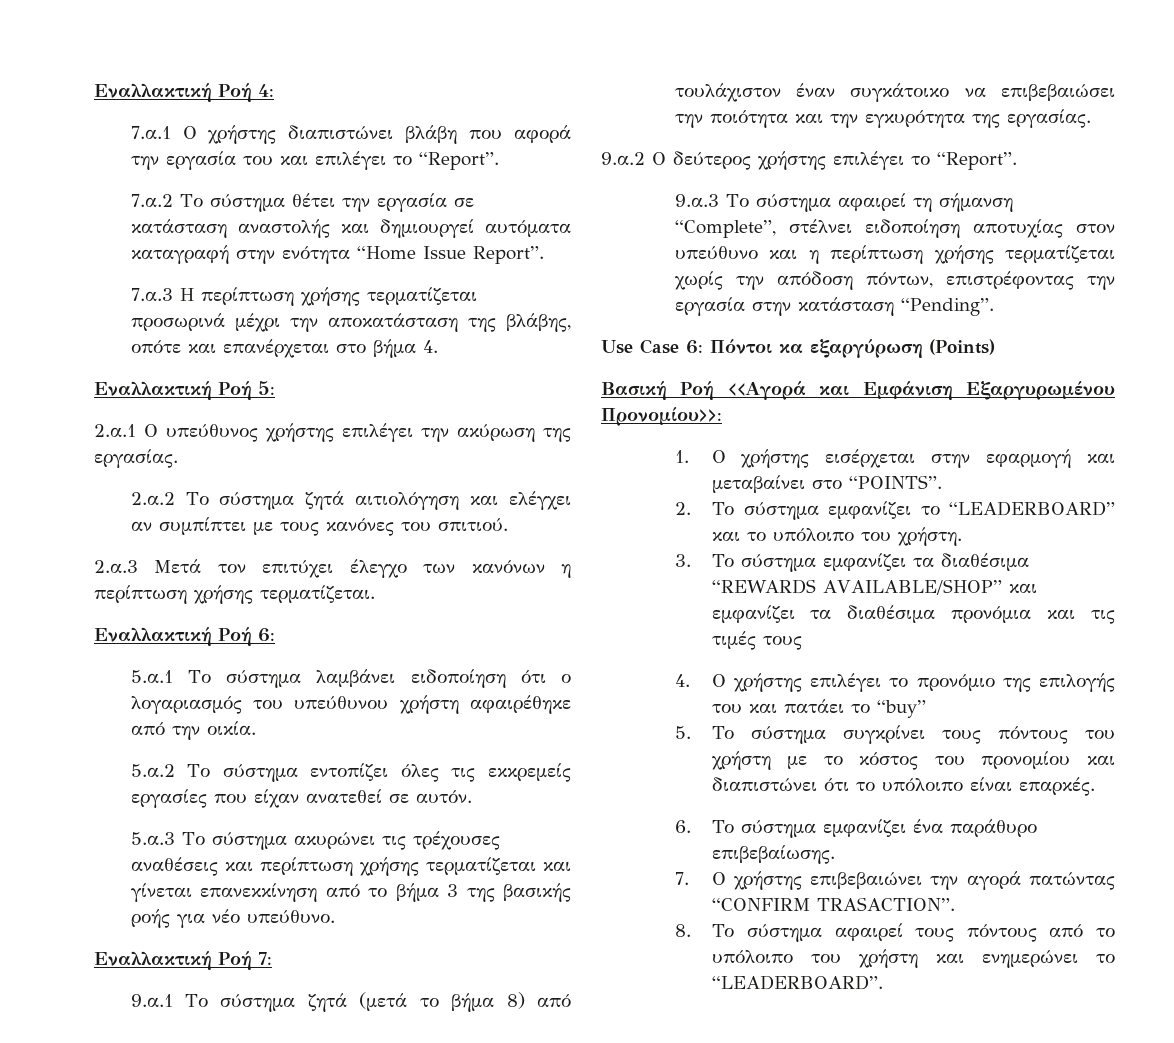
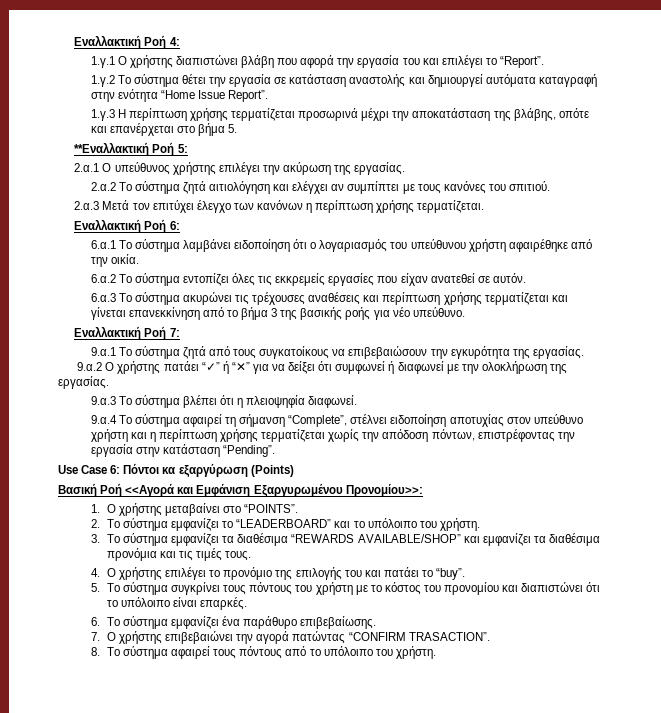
[130,126,171,139] 7.α.1 -> [90,56,115,68] 1.γ.1
[130,194,173,207] 7.α.2 -> [90,75,115,87] 1.γ.2
[130,288,173,301] 7.α.3 -> [90,109,115,121] 1.γ.3
[422,340,438,353] [93,381,211,400] 4. // Εναλλακτική -> [228,124,238,133] [74,142,150,156] 5. // **Εναλλακτική
[130,670,173,683] 5.α.1 -> [90,240,116,249] 6.α.1
[130,764,175,777] 5.α.2 -> [90,274,116,283] 6.α.2
[130,832,175,845] 5.α.3 -> [90,293,116,302] 6.α.3
[359,992,571,1012] [674,83,1115,102] [674,110,823,128] (μετά το βήμα 8) από τουλάχιστον έναν συγκάτοικο να επιβεβαιώσει την ποιότητα και -> [209,346,428,359] από τους συγκατοίκους να επιβεβαιώσουν
[673,151,1017,170] [674,194,719,207] δεύτερος χρήστης επιλέγει το “Report”. // 9.α.3 -> [117,361,567,374] [58,376,109,389] [90,395,358,408] [90,415,117,424] χρήστης πατάει “✓” ή “✕” για να δείξει ότι συμφωνεί ή διαφωνεί με την ολοκλήρωση της εργασίας. // 9.α.3 Το σύστημα βλέπει ότι η πλειοψηφία διαφωνεί. // 9.α.4
(758, 252) none -> [90,429,128,442] χρήστη
[825,449,1115,468] εισέρχεται στην εφαρμογή και -> (162, 509) none
[762,636,802,650] τους -> [225,551,252,561] τους.
[876,700,926,718] “buy” -> [436,568,466,580] “buy”.
[858,949,1115,968] [711,975,883,990] χρήστη και ενημερώνει το “LEADERBOARD”. -> [395,646,436,659] χρήστη.

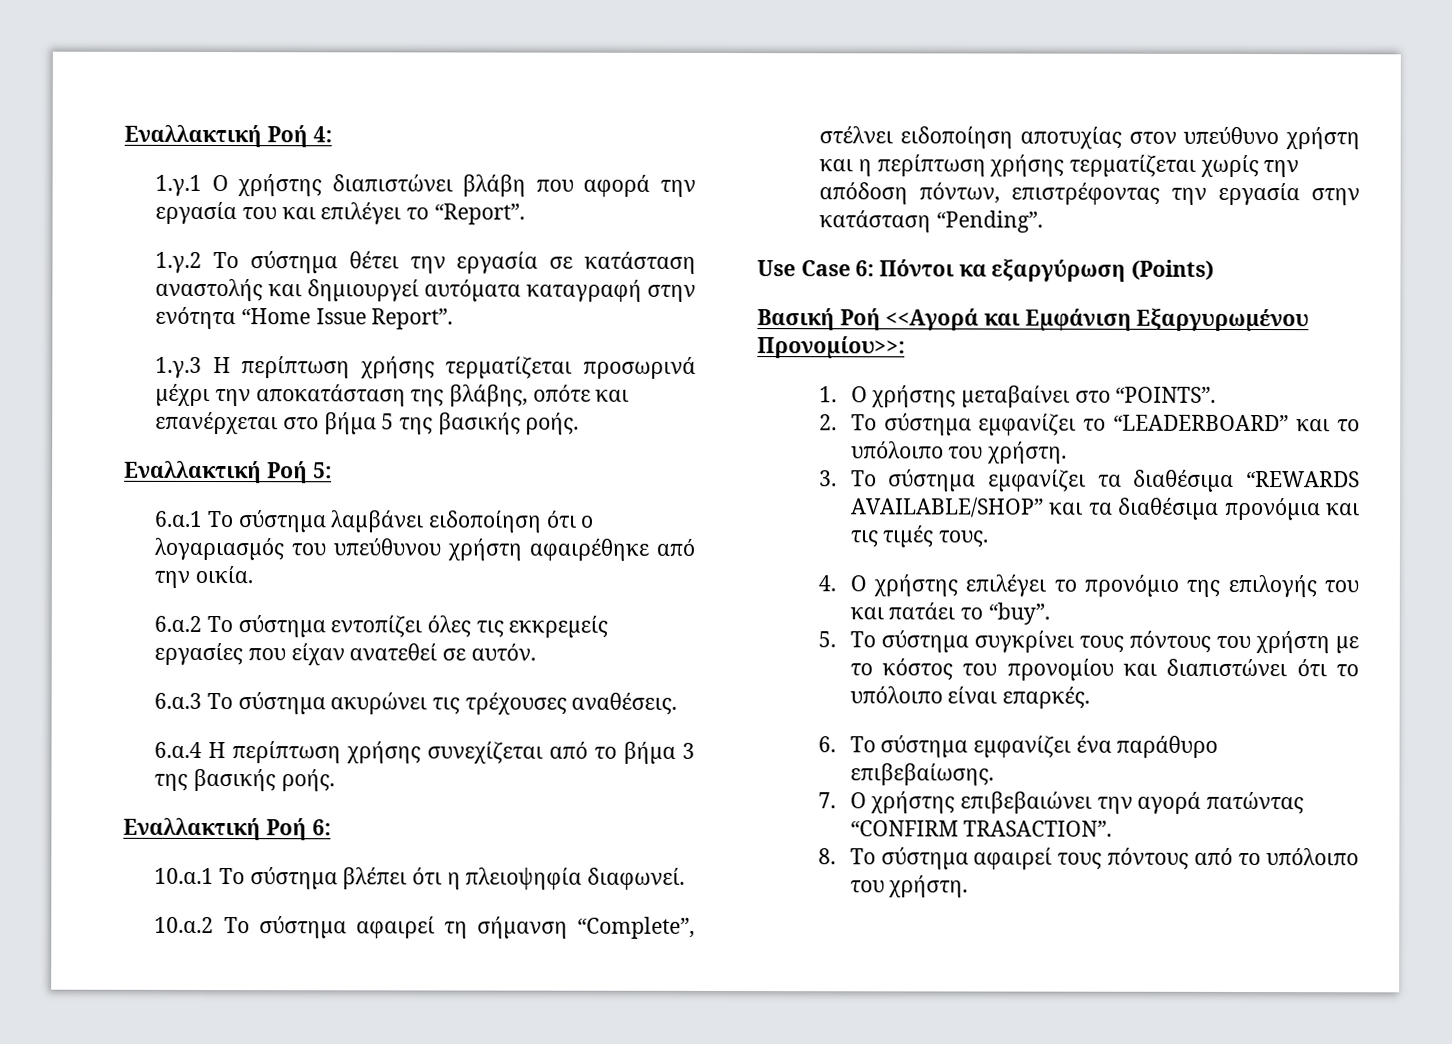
[228,124,238,133] [74,142,188,156] [74,162,406,175] [90,181,550,194] [74,200,485,213] [74,219,180,233] 5. // **Εναλλακτική Ροή 5: // 2.α.1 Ο υπεύθυνος χρήστης επιλέγει την ακύρωση της εργασίας. // 2.α.2 Το σύστημα ζητά αιτιολόγηση και ελέγχει αν συμπίπτει με τους κανόνες του σπιτιού. // 2.α.3 Μετά τον επιτύχει έλεγχο των κανόνων η περίπτωση χρήσης τερματίζεται. // Εναλλακτική Ροή 6: -> [381,412,580,435] [124,460,332,484] 5 της βασικής ροής. // Εναλλακτική Ροή 5:
[308,292,568,305] [90,307,200,320] αναθέσεις και περίπτωση χρήσης τερματίζεται και γίνεται επανεκκίνηση -> [571,692,678,715] [154,741,544,764] αναθέσεις. // 6.α.4 Η περίπτωση χρήσης συνεχίζεται
[345,307,465,320] [74,326,180,340] [90,346,584,359] [77,361,567,374] [58,376,109,389] [90,396,116,405] ροής για νέο υπεύθυνο. // Εναλλακτική Ροή 7: // 9.α.1 Το σύστημα ζητά από τους συγκατοίκους να επιβεβαιώσουν την εγκυρότητα της εργασίας. // 9.α.2 Ο χρήστης πατάει “✓” ή “✕” για να δείξει ότι συμφωνεί ή διαφωνεί με την ολοκλήρωση της εργασίας. // 9.α.3 -> [280,769,335,792] [123,817,331,841] [154,867,215,885] ροής. // Εναλλακτική Ροή 6: // 10.α.1
[90,415,117,424] 9.α.4 -> [154,916,215,934] 10.α.2
[482,533,531,546] εμφανίζει -> (1084, 508) none

